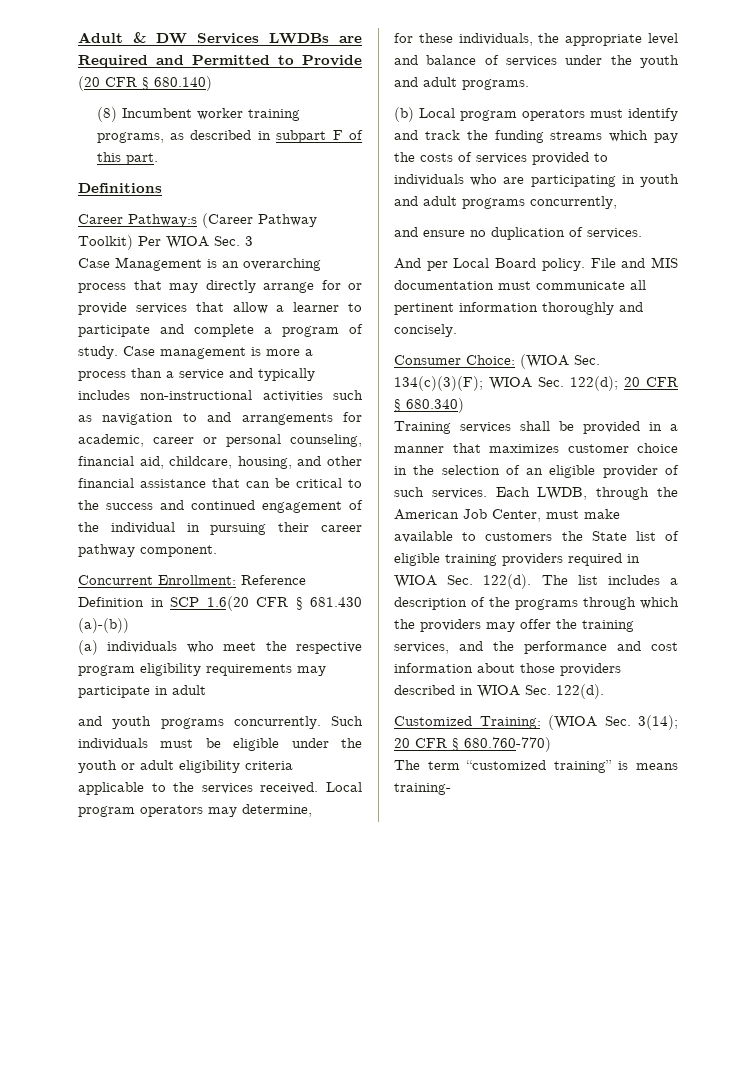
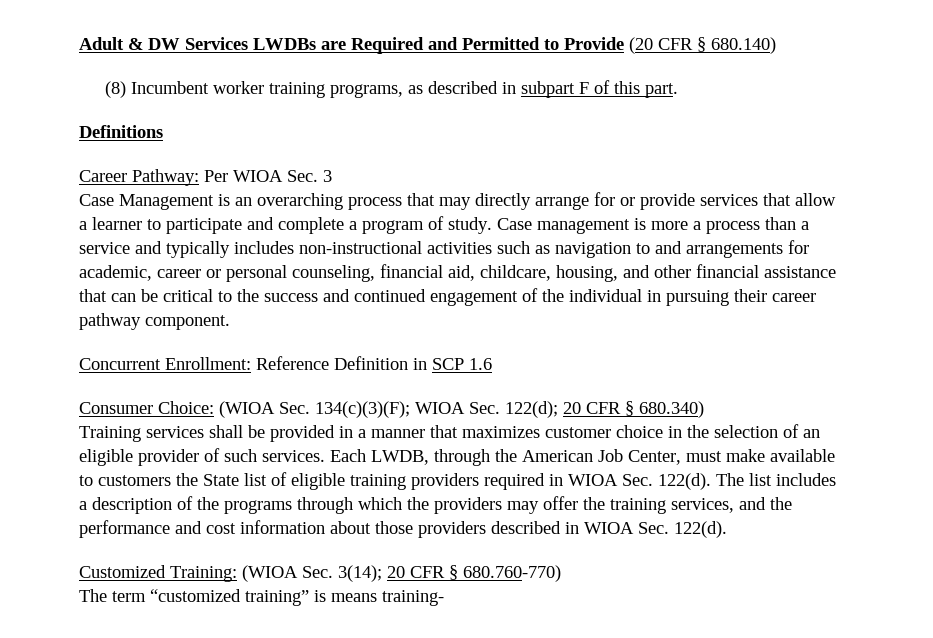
[128,213,317,228] [78,235,133,250] Pathway:s (Career Pathway Toolkit) -> [132,169,199,186] Pathway:
[206,596,362,611] [78,618,129,633] [78,640,362,655] [78,663,326,676] [78,685,206,698] [78,716,363,729] [78,738,362,751] [78,760,293,773] [78,782,362,795] [78,804,312,817] [394,33,678,46] [394,55,679,68] [394,77,529,90] [394,107,678,122] [394,130,678,143] [394,152,608,165] [394,174,679,187] [394,196,617,209] [394,227,642,240] [394,257,678,271] [394,280,646,290] [394,302,643,315] [394,324,457,337] 1.6(20 CFR § 681.430 (a)-(b)) // (a) individuals who meet the respective program eligibility requirements may participate in adult // and youth programs concurrently. Such individuals must be eligible under the youth or adult eligibility criteria applicable to the services received. Local program operators may determine, // for these individuals, the appropriate level and balance of services under the youth and adult programs. // (b) Local program operators must identify and track the funding streams which pay the costs of services provided to individuals who are participating in youth and adult programs concurrently, // and ensure no duplication of services. // And per Local Board policy. File and MIS documentation must communicate all pertinent information thoroughly and concisely. -> [469,358,492,370] 1.6

